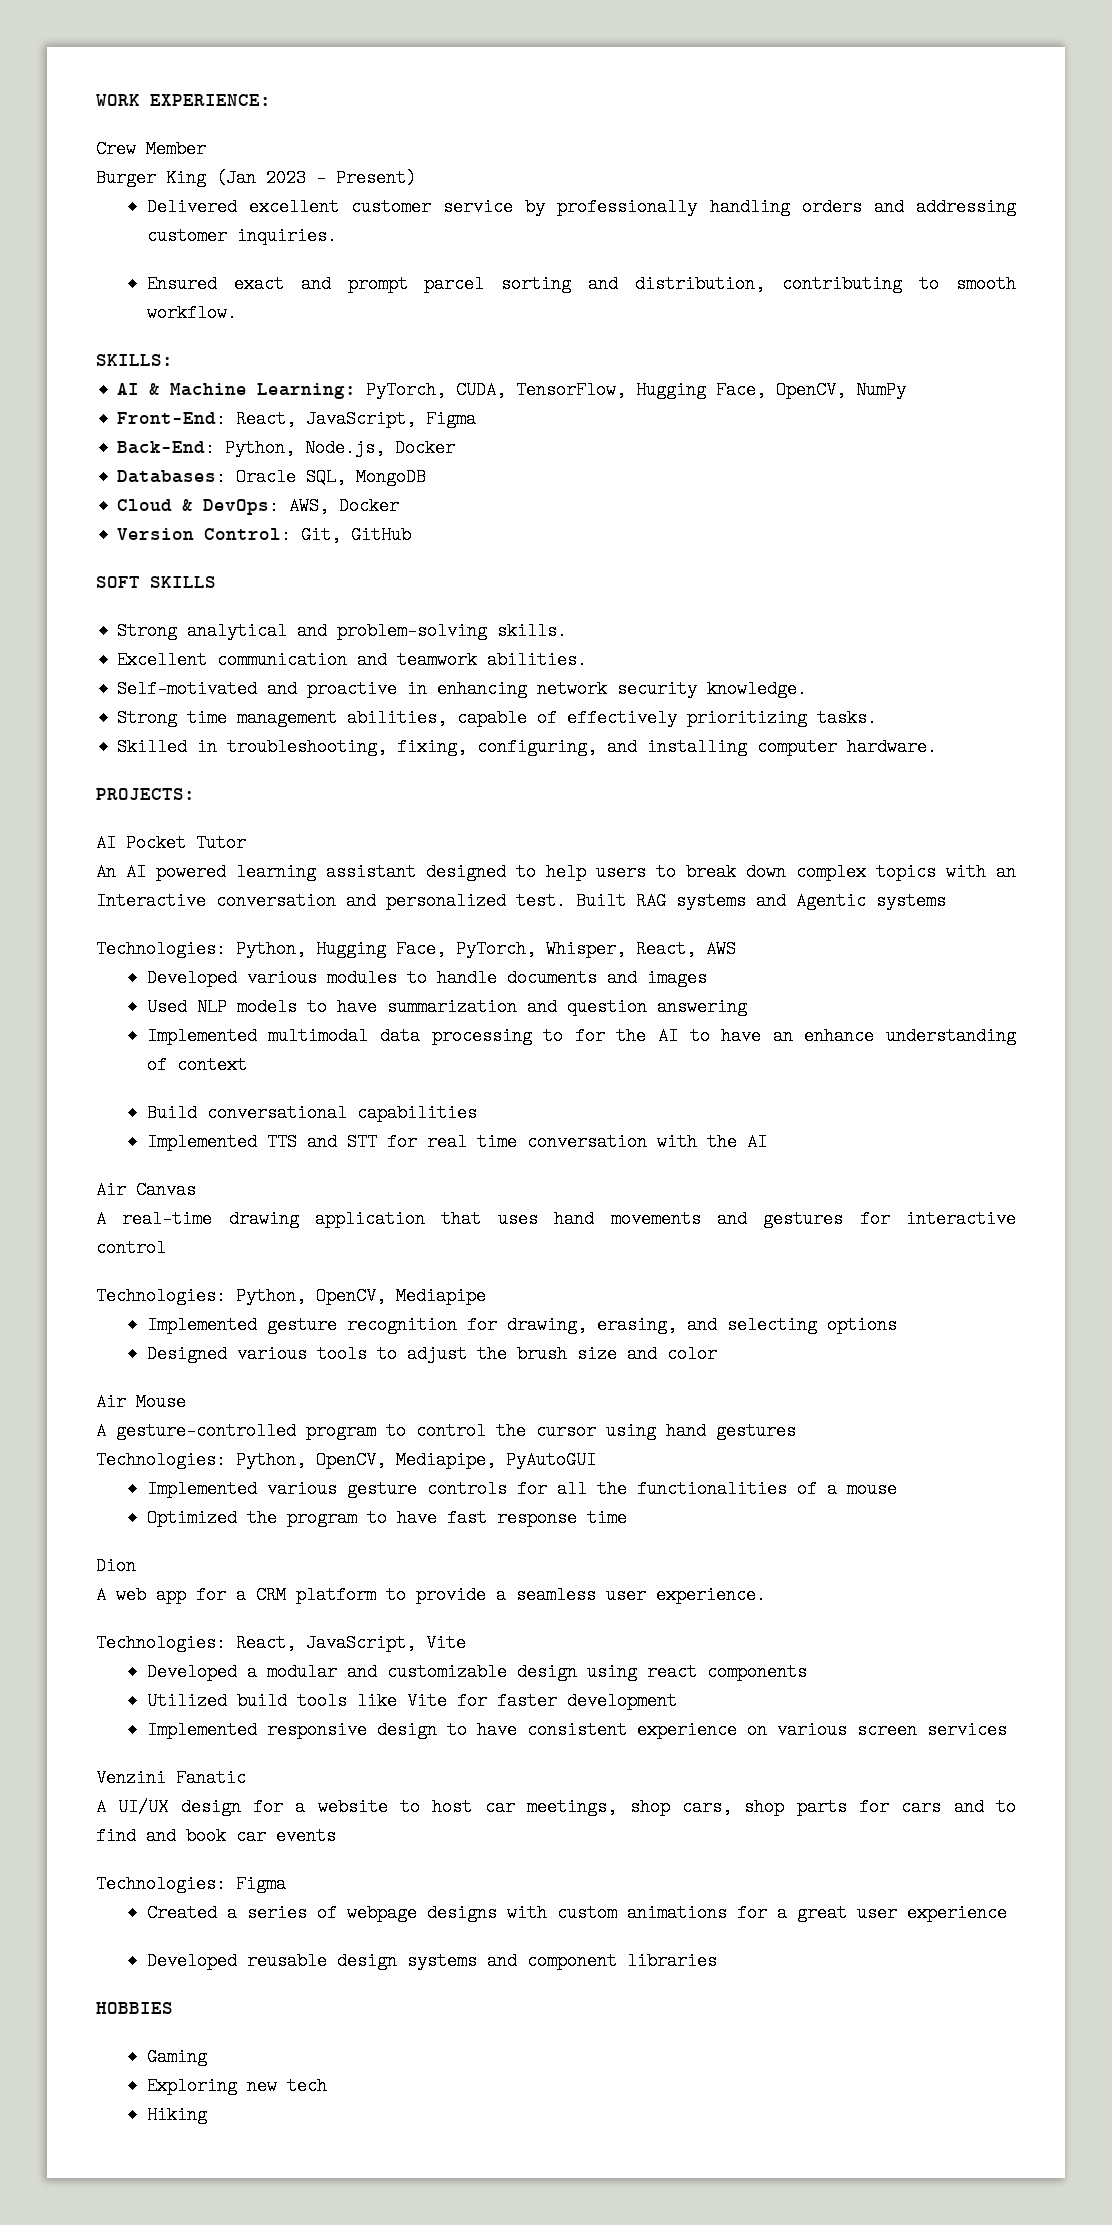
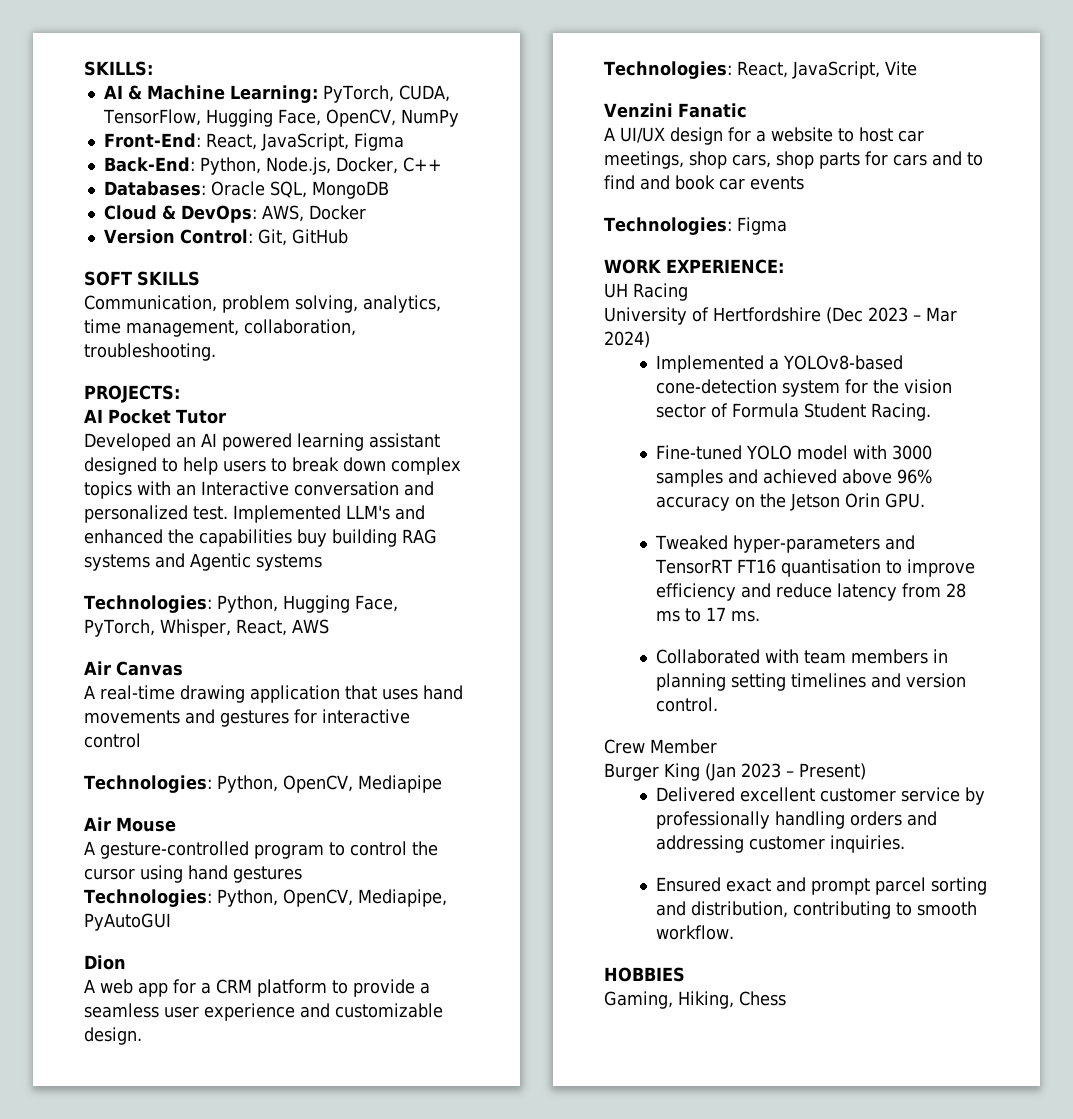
[96,94,271,106] WORK EXPERIENCE: -> [84,61,153,76] [103,85,450,103] [102,109,459,127] [103,133,404,151] [103,157,442,175] [103,181,389,199] [103,205,366,223] [103,229,348,246] [84,271,200,286] [84,295,441,313] [84,319,356,337] [84,343,216,361] [84,385,180,403] [84,409,226,424] [84,433,440,451] [84,457,461,475] [84,481,434,499] [84,505,425,523] [84,529,437,547] [84,553,322,571] [84,595,398,613] [84,619,329,637] [84,661,183,676] [84,685,463,703] [84,709,410,727] [84,733,141,748] [84,775,442,793] [84,817,176,832] [84,841,438,859] [84,865,302,883] [84,889,447,907] [84,913,171,931] [84,955,126,970] [84,979,430,997] [84,1003,443,1021] [84,1027,142,1045] [604,61,917,79] [604,103,747,118] [604,127,924,145] [604,151,983,169] [604,175,804,190] [604,217,787,235] [604,259,784,274] [604,283,688,301] [604,307,957,325] [604,331,650,348] [656,355,904,373] [656,379,953,397] [656,403,932,421] [656,445,933,460] [656,469,933,487] [656,493,926,511] [655,535,916,553] [655,559,976,577] [656,583,967,601] [656,607,761,622] [656,649,949,664] [656,673,967,691] [656,697,719,712] SKILLS: // AI & Machine Learning: PyTorch, CUDA, TensorFlow, Hugging Face, OpenCV, NumPy // Front-End: React, JavaScript, Figma // Back-End: Python, Node.js, Docker, C++ // Databases: Oracle SQL, MongoDB // Cloud & DevOps: AWS, Docker // Version Control: Git, GitHub // SOFT SKILLS // Communication, problem solving, analytics, time management, collaboration, troubleshooting. // PROJECTS: // AI Pocket Tutor // Developed an AI powered learning assistant designed to help users to break down complex topics with an Interactive conversation and personalized test. Implemented LLM's and enhanced the capabilities buy building RAG systems and Agentic systems // Technologies: Python, Hugging Face, PyTorch, Whisper, React, AWS // Air Canvas // A real-time drawing application that uses hand movements and gestures for interactive control // Technologies: Python, OpenCV, Mediapipe // Air Mouse // A gesture-controlled program to control the cursor using hand gestures // Technologies: Python, OpenCV, Mediapipe, PyAutoGUI // Dion // A web app for a CRM platform to provide a seamless user experience and customizable design. // Technologies: React, JavaScript, Vite // Venzini Fanatic // A UI/UX design for a website to host car meetings, shop cars, shop parts for cars and to find and book car events // Technologies: Figma // WORK EXPERIENCE: // UH Racing // University of Hertfordshire (Dec 2023 – Mar 2024) // Implemented a YOLOv8-based cone-detection system for the vision sector of Formula Student Racing. // Fine-tuned YOLO model with 3000 samples and achieved above 96% accuracy on the Jetson Orin GPU. // Tweaked hyper-parameters and TensorRT FT16 quantisation to improve efficiency and reduce latency from 28 ms to 17 ms. // Collaborated with team members in planning setting timelines and version control.
[96,354,173,366] [117,381,907,399] [117,410,477,428] [117,439,456,457] [117,468,427,486] [117,497,400,515] [117,526,412,544] [96,576,216,588] [117,622,568,640] [117,651,588,669] [117,680,808,698] [117,709,878,727] [117,738,938,756] [96,788,195,800] [96,834,246,852] [96,863,1016,881] [96,892,946,910] [96,940,736,958] [146,969,707,987] [146,998,747,1016] [146,1027,1017,1045] [146,1056,247,1074] [146,1104,477,1122] [146,1133,767,1151] [96,1181,196,1199] [96,1210,1017,1228] [96,1239,166,1257] [96,1287,486,1305] [146,1316,897,1334] [146,1345,717,1363] [96,1393,186,1411] [96,1422,796,1440] [96,1451,596,1469] [146,1480,897,1498] [146,1509,627,1527] [96,1557,136,1575] [96,1586,766,1604] [96,1634,466,1652] [146,1663,807,1681] [146,1692,677,1710] [146,1721,1007,1739] [96,1769,246,1787] [96,1798,1017,1816] [96,1827,336,1845] [96,1875,286,1893] [146,1904,1007,1922] [146,1952,717,1970] [96,2002,173,2014] [146,2048,207,2066] [146,2077,327,2095] [146,2106,207,2124] SKILLS: // AI & Machine Learning: PyTorch, CUDA, TensorFlow, Hugging Face, OpenCV, NumPy // Front-End: React, JavaScript, Figma // Back-End: Python, Node.js, Docker // Databases: Oracle SQL, MongoDB // Cloud & DevOps: AWS, Docker // Version Control: Git, GitHub // SOFT SKILLS // Strong analytical and problem-solving skills. // Excellent communication and teamwork abilities. // Self-motivated and proactive in enhancing network security knowledge. // Strong time management abilities, capable of effectively prioritizing tasks. // Skilled in troubleshooting, fixing, configuring, and installing computer hardware. // PROJECTS: // AI Pocket Tutor // An AI powered learning assistant designed to help users to break down complex topics with an Interactive conversation and personalized test. Built RAG systems and Agentic systems // Technologies: Python, Hugging Face, PyTorch, Whisper, React, AWS // Developed various modules to handle documents and images // Used NLP models to have summarization and question answering // Implemented multimodal data processing to for the AI to have an enhance understanding of context // Build conversational capabilities // Implemented TTS and STT for real time conversation with the AI // Air Canvas // A real-time drawing application that uses hand movements and gestures for interactive control // Technologies: Python, OpenCV, Mediapipe // Implemented gesture recognition for drawing, erasing, and selecting options // Designed various tools to adjust the brush size and color // Air Mouse // A gesture-controlled program to control the cursor using hand gestures // Technologies: Python, OpenCV, Mediapipe, PyAutoGUI // Implemented various gesture controls for all the functionalities of a mouse // Optimized the program to have fast response time // Dion // A web app for a CRM platform to provide a seamless user experience. // Technologies: React, JavaScript, Vite // Developed a modular and customizable design using react components // Utilized build tools like Vite for faster development // Implemented responsive design to have consistent experience on various screen services // Venzini Fanatic // A UI/UX design for a website to host car meetings, shop cars, shop parts for cars and to find and book car events // Technologies: Figma // Created a series of webpage designs with custom animations for a great user experience // Developed reusable design systems and component libraries // HOBBIES // Gaming // Exploring new tech // Hiking -> [604,967,685,982] [604,991,786,1009] HOBBIES // Gaming, Hiking, Chess

